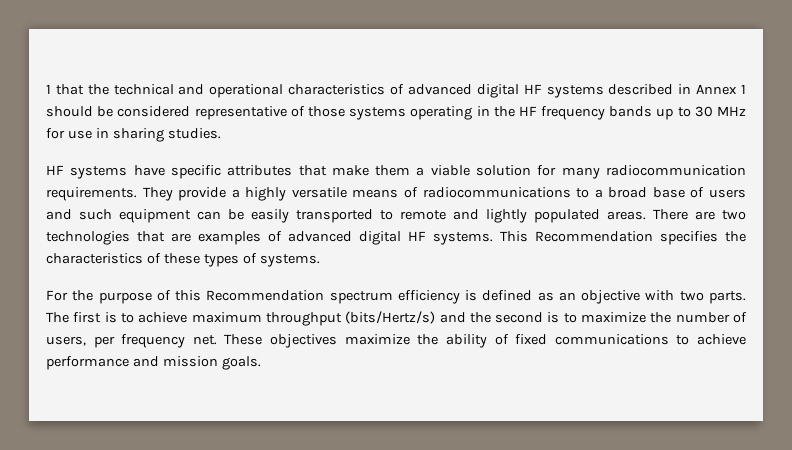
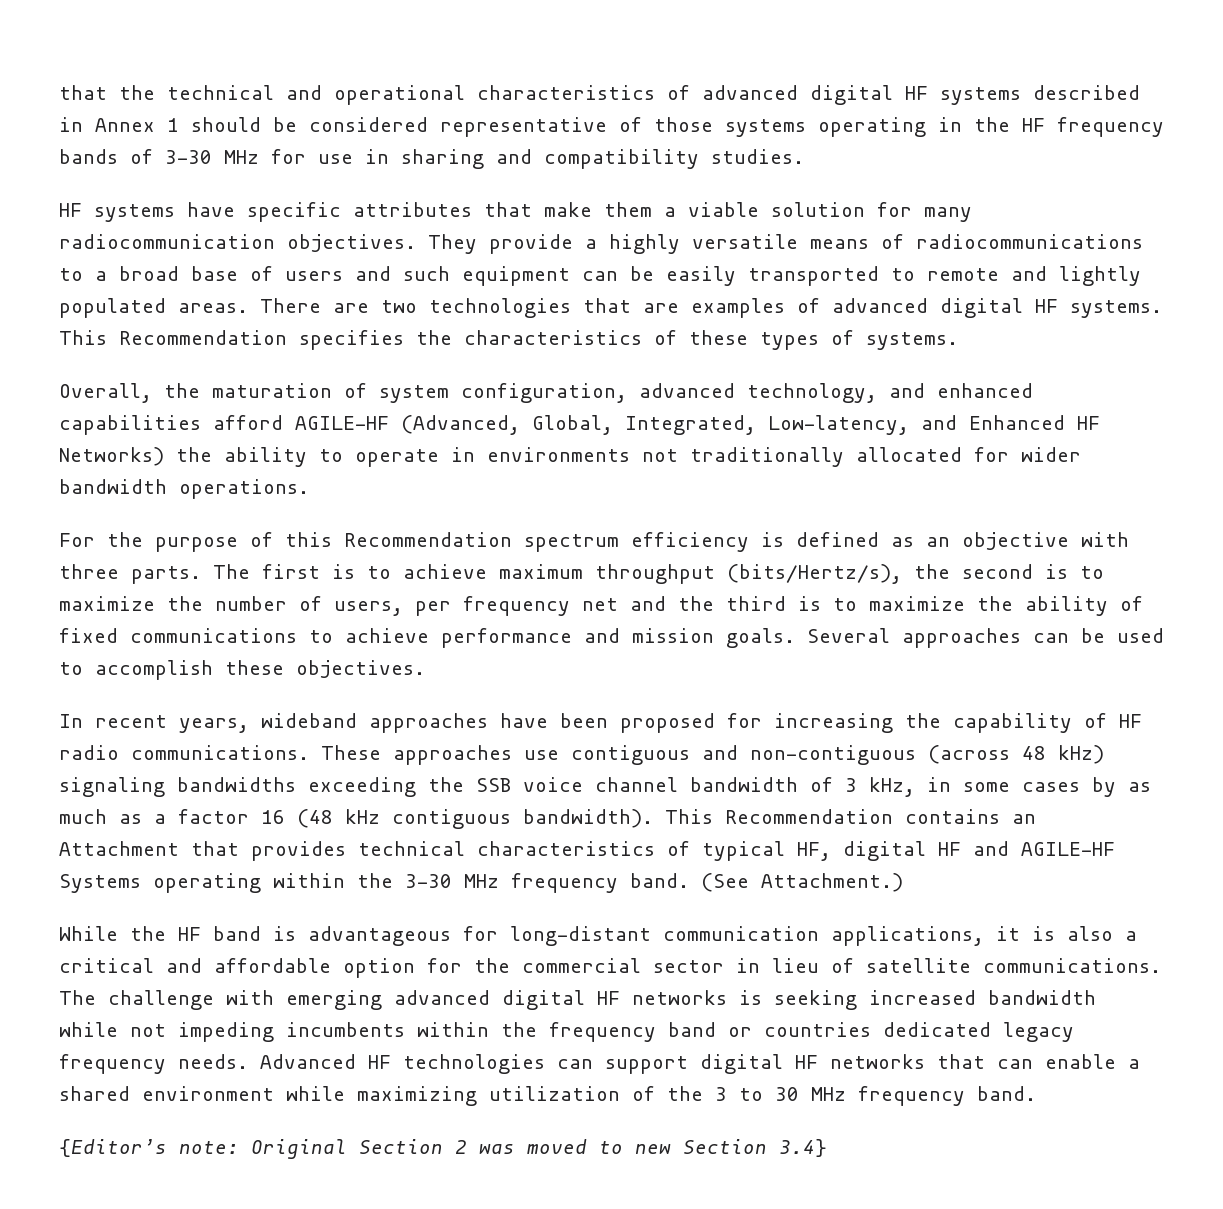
[46,84,51,94] 1 -> (59, 92) none
[656,106,713,120] up to 30 -> [130,149,212,164] of 3-30
(164, 135) none -> [496,149,699,169] and compatibility
[46,187,137,201] requirements. -> [287,234,416,252] objectives.
(320, 260) none -> [59,383,1033,403] [59,415,1100,435] [59,447,1081,467] [59,479,309,499] // Overall, the maturation of system configuration, advanced technology, and enhanced capabilities afford AGILE-HF (Advanced, Global, Integrated, Low-latency, and Enhanced HF Networks) the ability to operate in environments not traditionally allocated for wider bandwidth operations.
[679,291,704,301] two -> [59,564,119,579] three
[345,311,466,324] (bits/Hertz/s) and -> [727,564,902,584] (bits/Hertz/s),
[192,334,338,348] net. These objectives -> [582,596,857,611] net and the third is to
(261, 363) none -> [807,628,1164,648] [59,660,425,680] [59,713,1142,733] [59,745,1104,765] [59,777,1151,797] [59,809,1036,829] [59,841,1115,861] [59,873,903,893] [59,926,1137,946] [59,958,1161,978] [59,990,1096,1010] [59,1022,1074,1042] [59,1054,1140,1074] [59,1086,1036,1106] [59,1139,827,1159] Several approaches can be used to accomplish these objectives. // In recent years, wideband approaches have been proposed for increasing the capability of HF radio communications. These approaches use contiguous and non-contiguous (across 48 kHz) signaling bandwidths exceeding the SSB voice channel bandwidth of 3 kHz, in some cases by as much as a factor 16 (48 kHz contiguous bandwidth). This Recommendation contains an Attachment that provides technical characteristics of typical HF, digital HF and AGILE-HF Systems operating within the 3-30 MHz frequency band. (See Attachment.) // While the HF band is advantageous for long-distant communication applications, it is also a critical and affordable option for the commercial sector in lieu of satellite communications. The challenge with emerging advanced digital HF networks is seeking increased bandwidth while not impeding incumbents within the frequency band or countries dedicated legacy frequency needs. Advanced HF technologies can support digital HF networks that can enable a shared environment while maximizing utilization of the 3 to 30 MHz frequency band. // {Editor’s note: Original Section 2 was moved to new Section 3.4}

